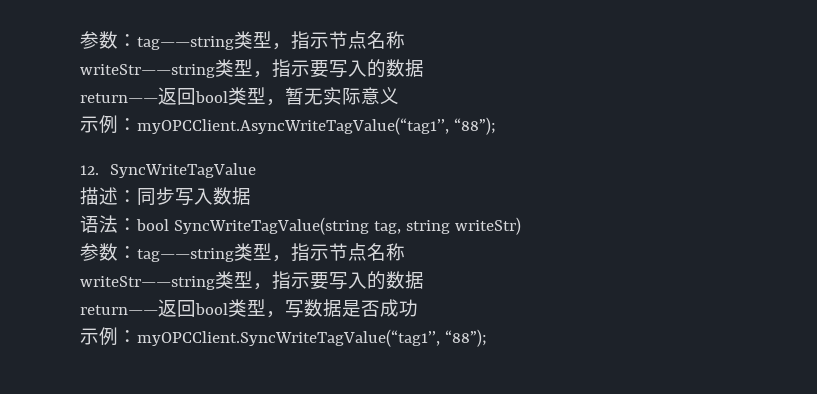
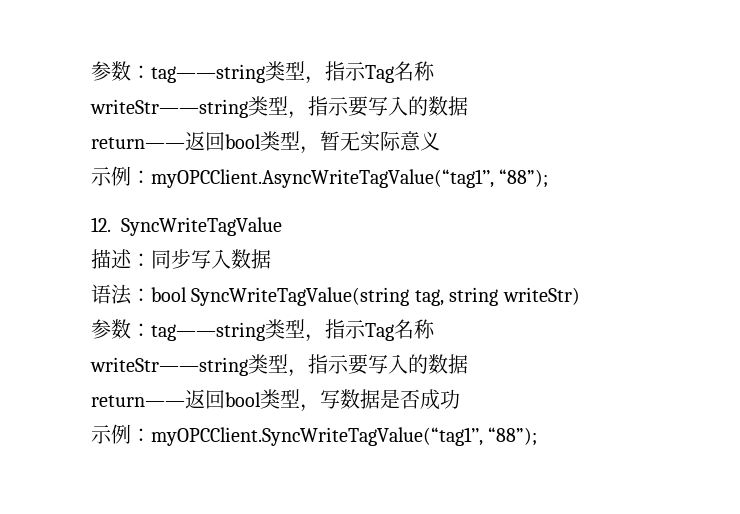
[80,31,367,50] 参数：tag——string类型，指示节点 -> [91,61,394,84] 参数：tag——string类型，指示Tag
[329,243,367,261] 节点 -> [365,323,394,341] Tag

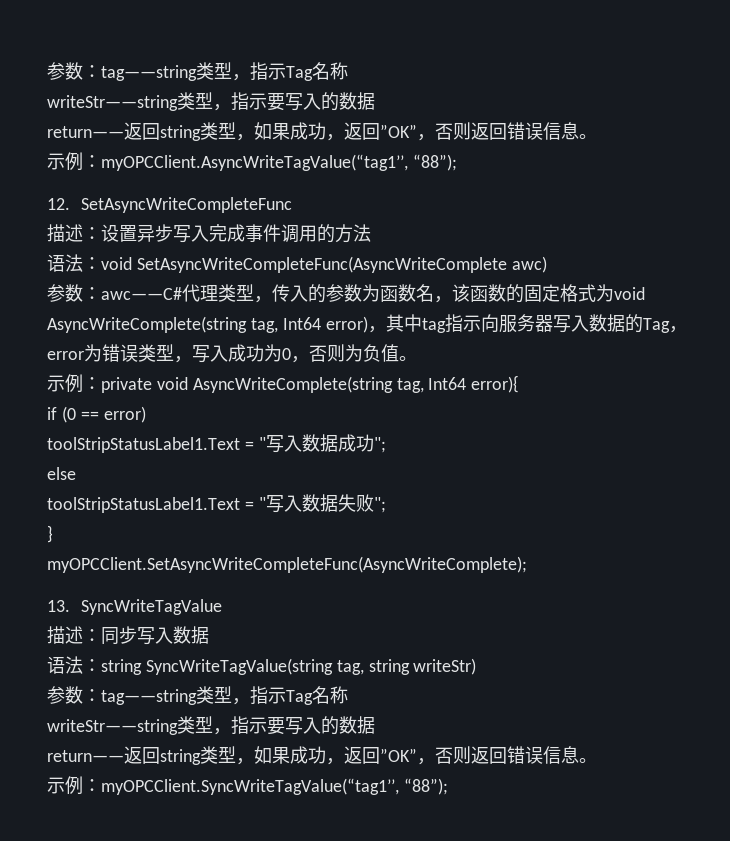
[225,131,440,154] [91,166,549,188] [91,217,111,232] bool类型，暂无实际意义 // 示例：myOPCClient.AsyncWriteTagValue(“tag1’’, “88”); // 12. -> [160,122,597,141] [47,152,457,171] [47,197,293,213] [47,224,371,243] [47,254,547,273] [47,284,645,303] [47,314,687,333] [47,344,417,363] [47,374,520,393] [47,406,146,423] [47,434,386,453] [47,467,76,480] [47,494,386,513] [47,525,53,543] [47,556,527,573] [47,600,70,612] string类型，如果成功，返回”OK”，否则返回错误信息。 // 示例：myOPCClient.AsyncWriteTagValue(“tag1’’, “88”); // 12. SetAsyncWriteCompleteFunc // 描述：设置异步写入完成事件调用的方法 // 语法：void SetAsyncWriteCompleteFunc(AsyncWriteComplete awc) // 参数：awc——C#代理类型，传入的参数为函数名，该函数的固定格式为void AsyncWriteComplete(string tag, Int64 error)，其中tag指示向服务器写入数据的Tag，error为错误类型，写入成功为0，否则为负值。 // 示例：private void AsyncWriteComplete(string tag, Int64 error){ // if (0 == error) // toolStripStatusLabel1.Text = "写入数据成功"; // else // toolStripStatusLabel1.Text = "写入数据失败"; // } // myOPCClient.SetAsyncWriteCompleteFunc(AsyncWriteComplete); // 13.
[151,287,187,302] bool -> [101,659,142,675] string
[225,389,460,412] bool类型，写数据是否成功 -> [160,746,597,765] string类型，如果成功，返回”OK”，否则返回错误信息。

